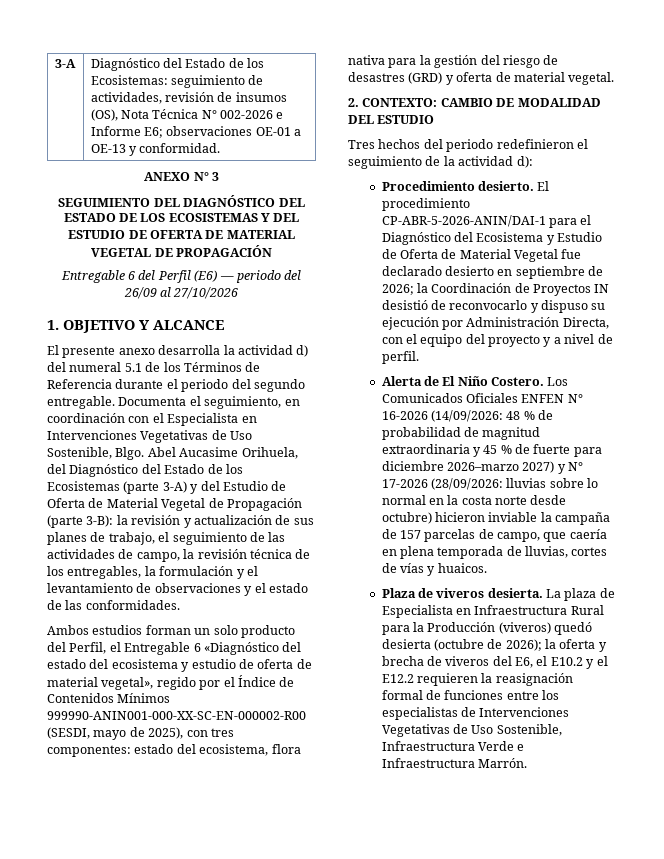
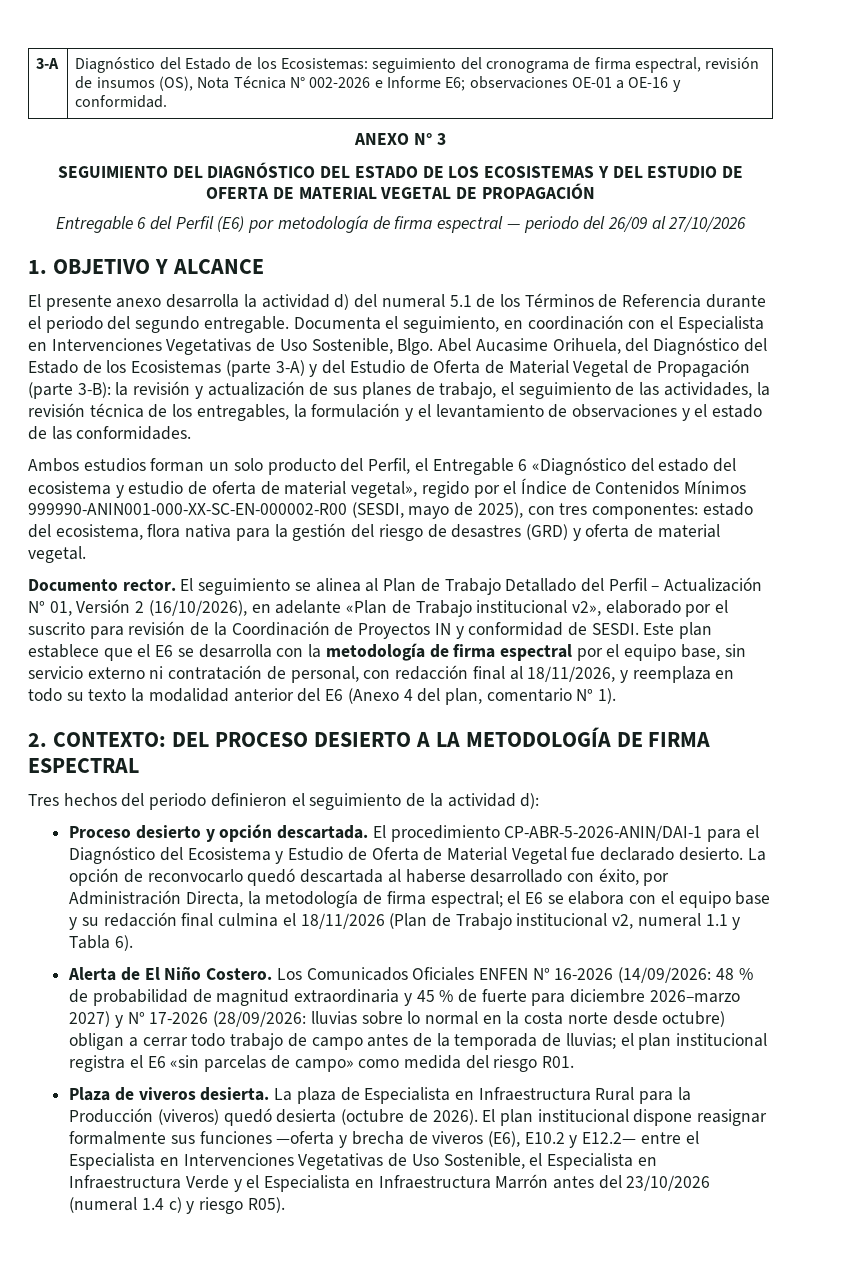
[248,75,264,85] [90,92,162,104] de actividades, -> [460,57,701,73] del cronograma de firma espectral,
[90,144,126,153] OE-13 -> [628,77,669,88] OE-16
(218, 276) none -> [248,215,504,233] por metodología de firma espectral
[47,549,180,562] actividades de campo, -> [663,382,752,398] actividades,
[348,98,601,107] [348,115,435,124] 2. CONTEXTO: CAMBIO DE MODALIDAD DEL ESTUDIO -> [28,577,763,595] [28,599,729,617] [28,621,713,639] [28,643,746,661] [28,665,735,683] [28,688,617,705] [28,727,711,747] [28,758,139,773] Documento rector. El seguimiento se alinea al Plan de Trabajo Detallado del Perfil – Actualización N° 01, Versión 2 (16/10/2026), en adelante «Plan de Trabajo institucional v2», elaborado por el suscrito para revisión de la Coordinación de Proyectos IN y conformidad de SESDI. Este plan establece que el E6 se desarrolla con la metodología de firma espectral por el equipo base, sin servicio externo ni contratación de personal, con redacción final al 18/11/2026, y reemplaza en todo su texto la modalidad anterior del E6 (Anexo 4 del plan, comentario N° 1). // 2. CONTEXTO: DEL PROCESO DESIERTO A LA METODOLOGÍA DE FIRMA ESPECTRAL
[496,139,574,149] redefinieron -> [210,793,287,807] definieron
[381,181,534,191] Procedimiento desierto. -> [69,824,369,842] Proceso desierto y opción descartada.
[444,266,604,279] [381,283,610,296] [381,300,606,313] [381,317,609,330] [381,334,613,347] [381,351,419,364] desierto en septiembre de 2026; la Coordinación de Proyectos IN desistió de reconvocarlo y dispuso su ejecución por Administración Directa, con el equipo del proyecto y a nivel de perfil. -> [678,847,766,861] [69,868,670,886] [69,890,771,908] [69,912,741,930] [69,935,133,951] desierto. La opción de reconvocarlo quedó descartada al haberse desarrollado con éxito, por Administración Directa, la metodología de firma espectral; el E6 se elabora con el equipo base y su redacción final culmina el 18/11/2026 (Plan de Trabajo institucional v2, numeral 1.1 y Tabla 6).
[434,512,611,525] [381,529,607,542] [381,546,608,559] [381,563,487,576] hicieron inviable la campaña de 157 parcelas de campo, que caería en plena temporada de lluvias, cortes de vías y huaicos. -> [69,1033,768,1050] [69,1055,575,1072] obligan a cerrar todo trabajo de campo antes de la temporada de lluvias; el plan institucional registra el E6 «sin parcelas de campo» como medida del riesgo R01.
[505,639,607,652] [381,656,608,669] [381,673,573,686] [381,690,560,700] [381,707,570,720] [381,724,562,737] [381,741,525,751] [381,758,527,768] 2026); la oferta y brecha de viveros del E6, el E10.2 y el E12.2 requieren la reasignación formal de funciones entre los especialistas de Intervenciones Vegetativas de Uso Sostenible, Infraestructura Verde e Infraestructura Marrón. -> [432,1109,768,1126] [69,1131,699,1148] [69,1153,657,1170] [69,1174,711,1192] [69,1197,285,1214] 2026). El plan institucional dispone reasignar formalmente sus funciones —oferta y brecha de viveros (E6), E10.2 y E12.2— entre el Especialista en Intervenciones Vegetativas de Uso Sostenible, el Especialista en Infraestructura Verde y el Especialista en Infraestructura Marrón antes del 23/10/2026 (numeral 1.4 c) y riesgo R05).

